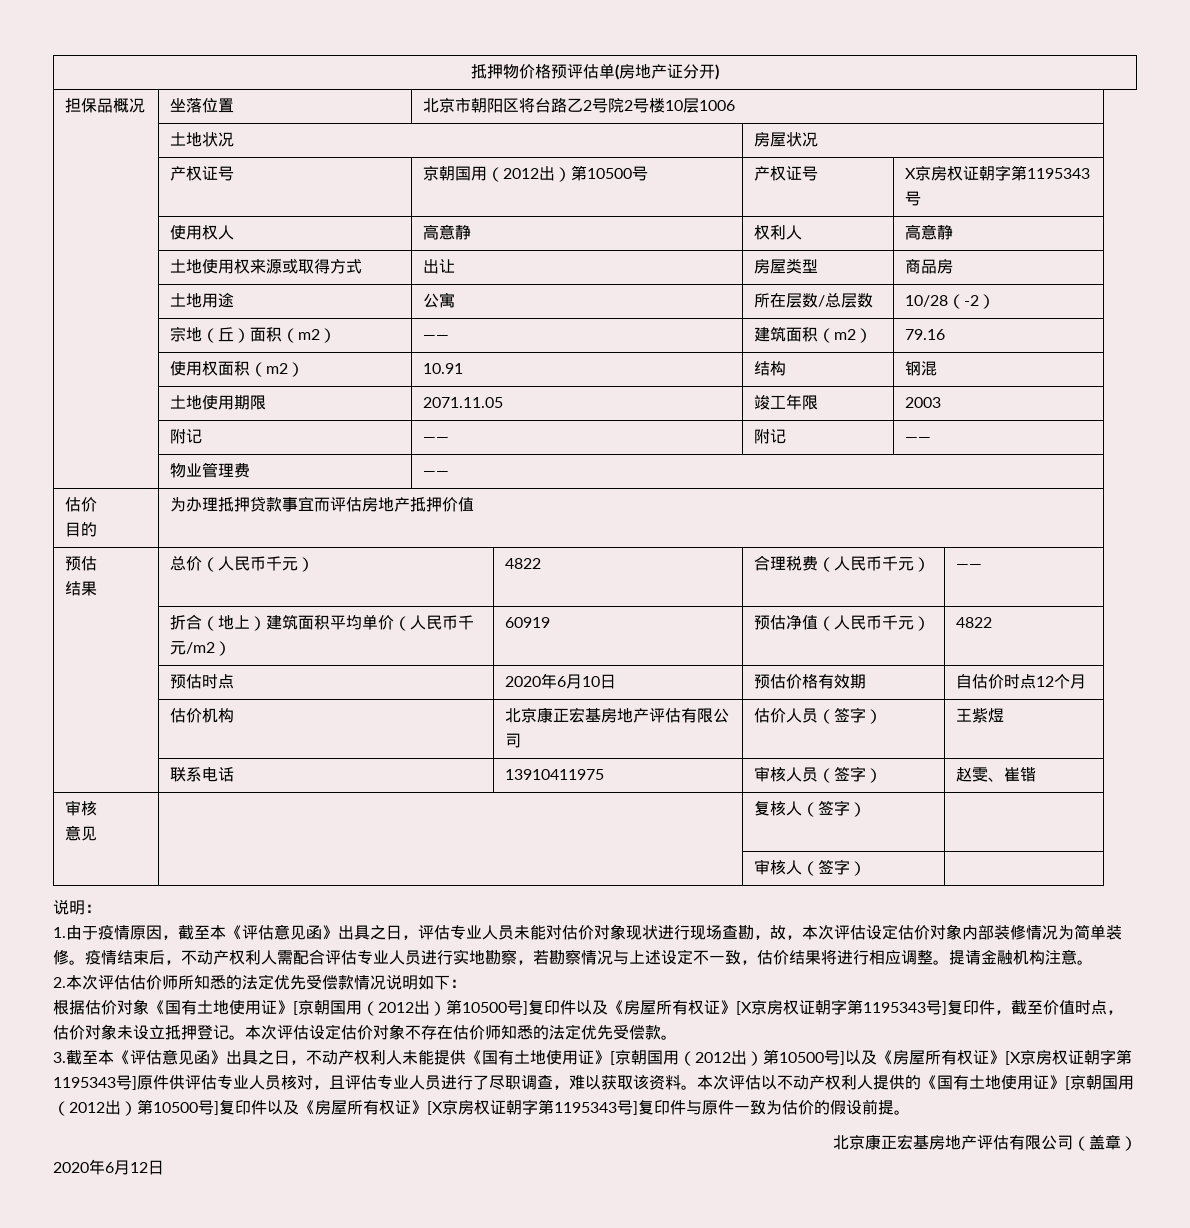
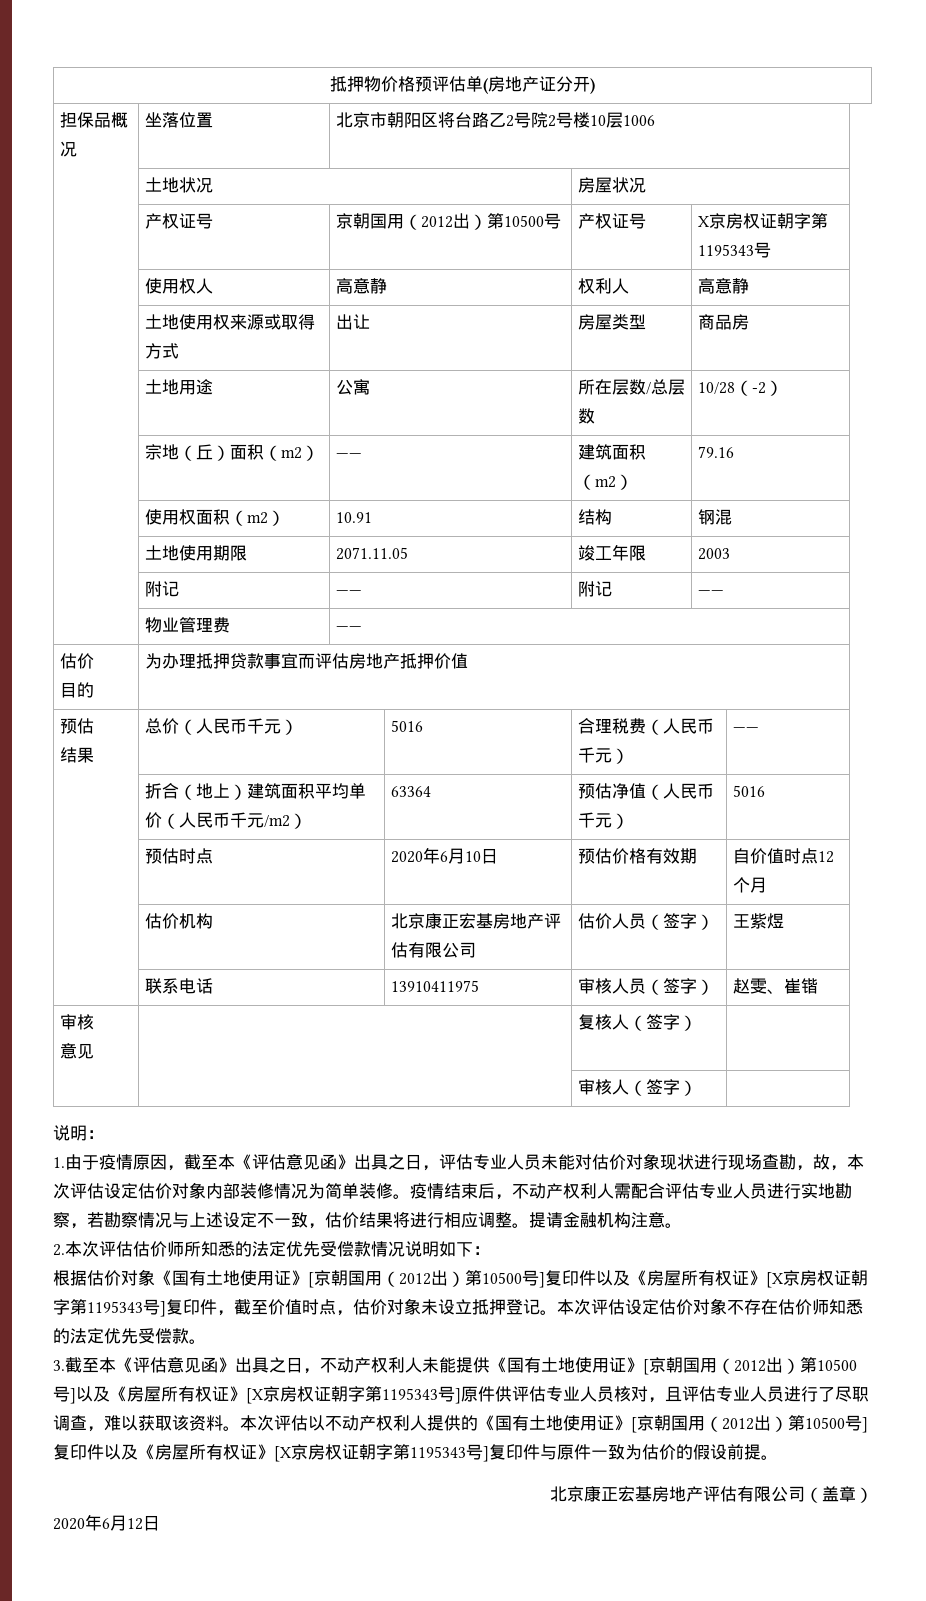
[505,558,542,569] 4822 -> [390,720,423,732] 5016
[505,617,551,628] 60919 -> [390,786,431,797] 63364
[956,617,993,628] 4822 -> [732,785,765,797] 5016
[972,674,1005,689] 估价 -> [749,848,784,864] 价值

